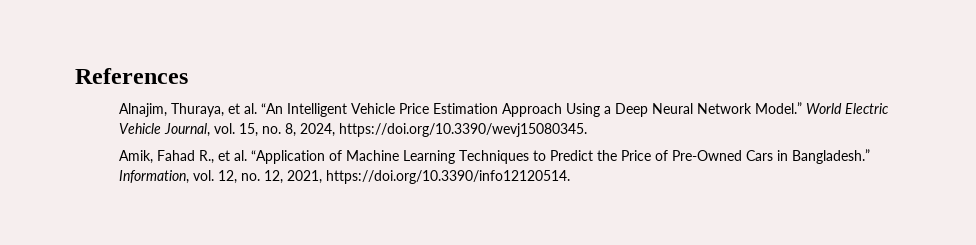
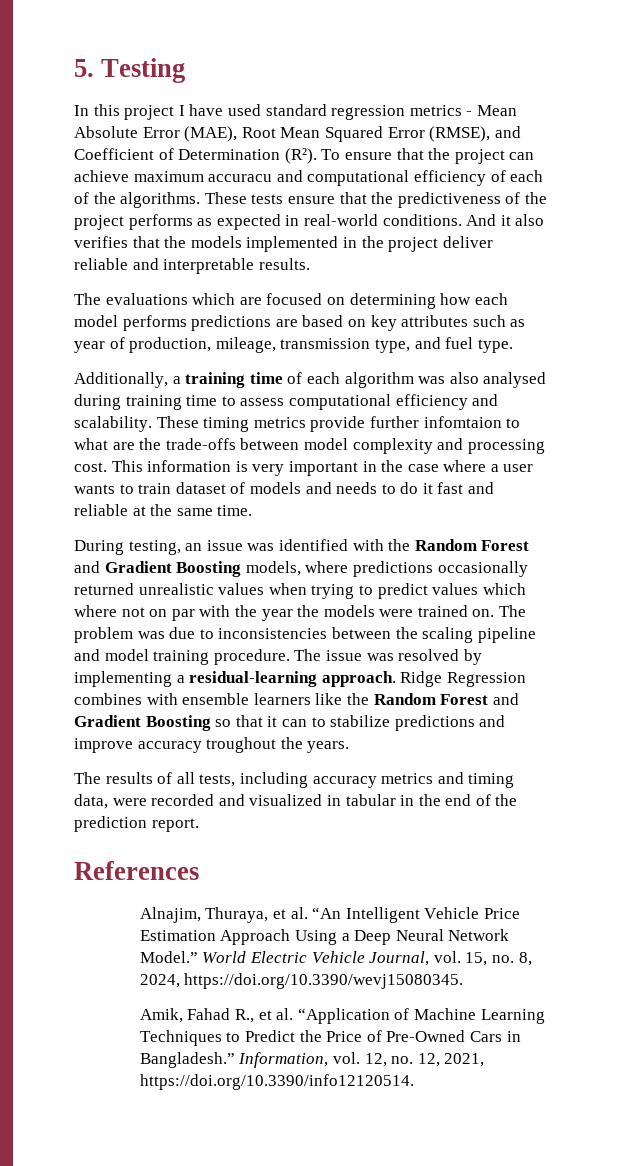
(75, 76) none -> [74,58,186,83] [74,104,517,120] [74,126,521,142] [74,148,535,164] [74,170,544,186] [74,192,547,208] [74,214,545,230] [74,236,493,252] [74,258,310,274] [74,293,508,309] [74,315,526,331] [74,337,513,353] [74,372,547,388] [74,394,499,410] [74,416,521,432] [74,438,545,454] [74,460,534,476] [74,482,495,494] [74,504,253,516] [74,539,530,555] [74,561,528,577] [74,583,526,599] [74,605,527,621] [74,627,536,643] [74,649,482,665] [74,671,526,687] [74,693,519,705] [74,715,506,731] [74,737,350,753] [74,772,515,788] [74,794,518,809] [74,816,199,832] 5. Testing // In this project I have used standard regression metrics - Mean Absolute Error (MAE), Root Mean Squared Error (RMSE), and Coefficient of Determination (R²). To ensure that the project can achieve maximum accuracu and computational efficiency of each of the algorithms. These tests ensure that the predictiveness of the project performs as expected in real-world conditions. And it also verifies that the models implemented in the project deliver reliable and interpretable results. // The evaluations which are focused on determining how each model performs predictions are based on key attributes such as year of production, mileage, transmission type, and fuel type. // Additionally, a training time of each algorithm was also analysed during training time to assess computational efficiency and scalability. These timing metrics provide further infomtaion to what are the trade-offs between model complexity and processing cost. This information is very important in the case where a user wants to train dataset of models and needs to do it fast and reliable at the same time. // During testing, an issue was identified with the Random Forest and Gradient Boosting models, where predictions occasionally returned unrealistic values when trying to predict values which where not on par with the year the models were trained on. The problem was due to inconsistencies between the scaling pipeline and model training procedure. The issue was resolved by implementing a residual-learning approach. Ridge Regression combines with ensemble learners like the Random Forest and Gradient Boosting so that it can to stabilize predictions and improve accuracy troughout the years. // The results of all tests, including accuracy metrics and timing data, were recorded and visualized in tabular in the end of the prediction report. //

